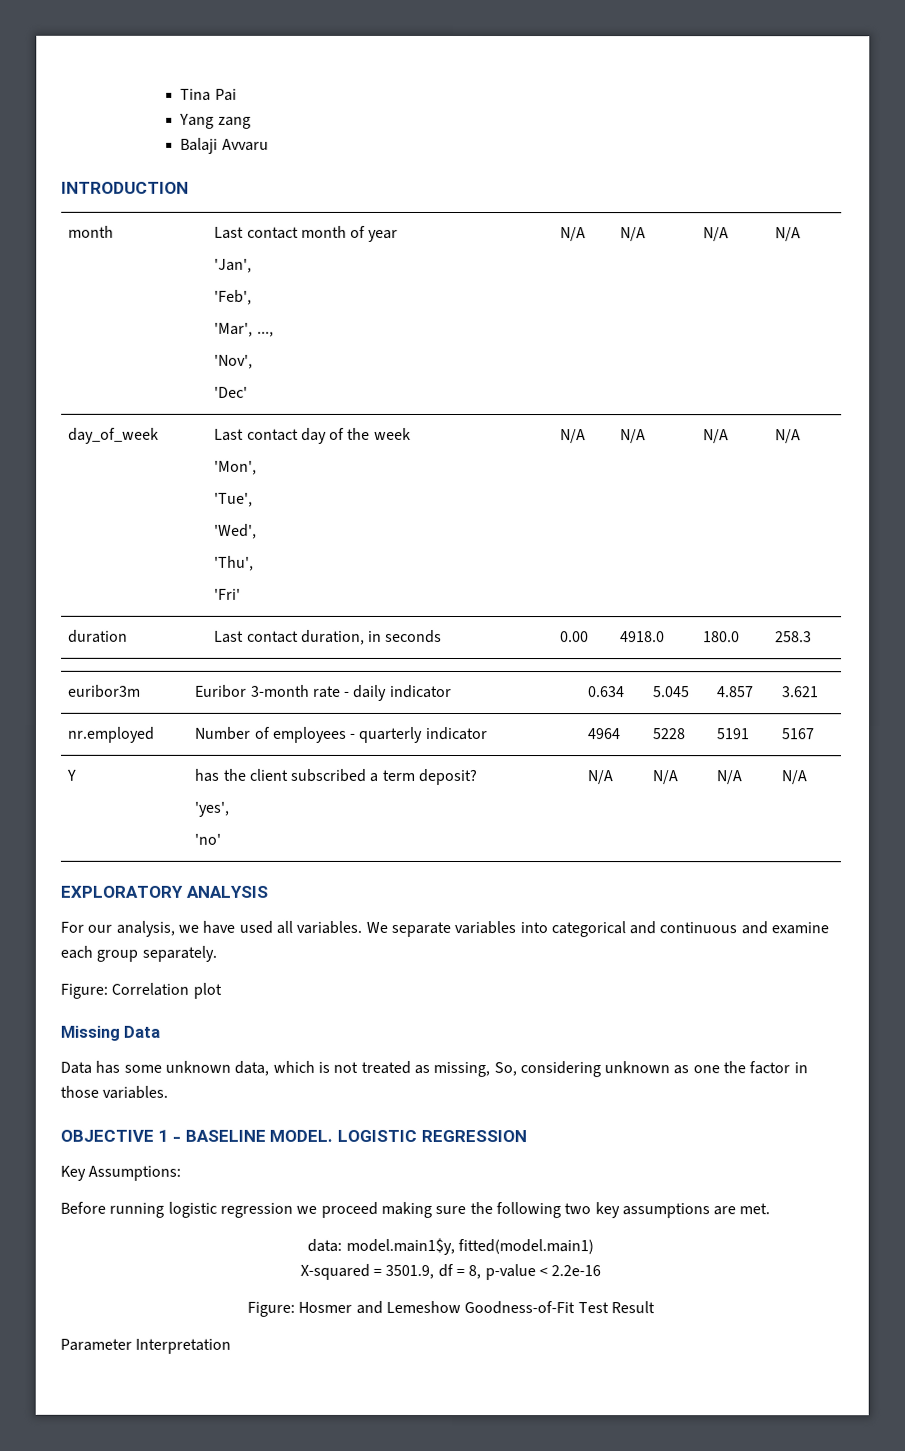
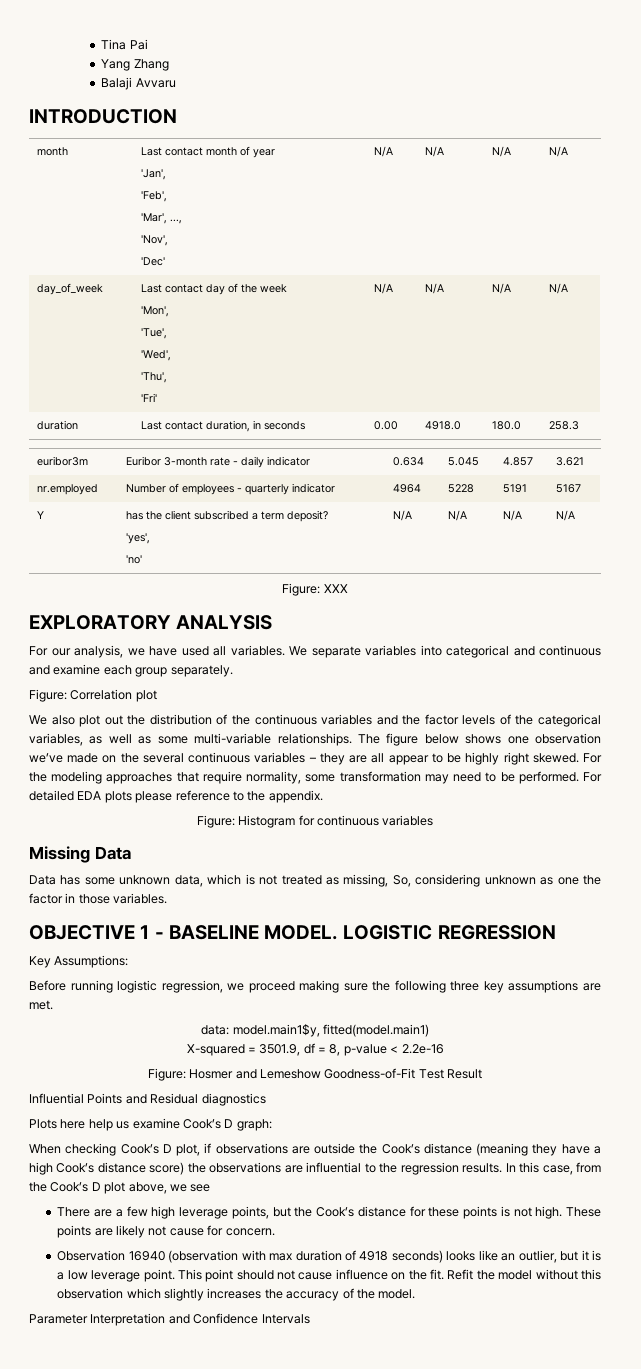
[217,116,251,129] zang -> [133,59,169,71] Zhang
(808, 777) none -> [282,583,348,596] // Figure: XXX
(222, 990) none -> [29,714,601,727] [29,733,602,746] [29,752,603,765] [29,771,602,784] [29,790,323,803] [196,815,434,828] // We also plot out the distribution of the continuous variables and the factor levels of the categorical variables, as well as some multi-variable relationships. The figure below shows one observation we’ve made on the several continuous variables – they are all appear to be highly right skewed. For the modeling approaches that require normality, some transformation may need to be performed. For detailed EDA plots please reference to the appendix. // Figure: Histogram for continuous variables
[219,1202,293,1218] regression -> [161,980,223,993] regression,
[564,1203,592,1215] two -> [450,981,480,991] three
(655, 1307) none -> [29,1093,266,1106] [29,1118,272,1131] [29,1143,601,1156] [29,1162,601,1175] [29,1182,211,1194] [57,1206,602,1219] [57,1225,275,1238] [57,1250,601,1263] [57,1269,602,1282] [57,1288,416,1301] // Influential Points and Residual diagnostics // Plots here help us examine Cook’s D graph: // When checking Cook’s D plot, if observations are outside the Cook’s distance (meaning they have a high Cook’s distance score) the observations are influential to the regression results. In this case, from the Cook’s D plot above, we see // There are a few high leverage points, but the Cook’s distance for these points is not high. These points are likely not cause for concern. // Observation 16940 (observation with max duration of 4918 seconds) looks like an outlier, but it is a low leverage point. This point should not cause influence on the fit. Refit the model without this observation which slightly increases the accuracy of the model.
(232, 1346) none -> [168,1313,310,1324] and Confidence Intervals

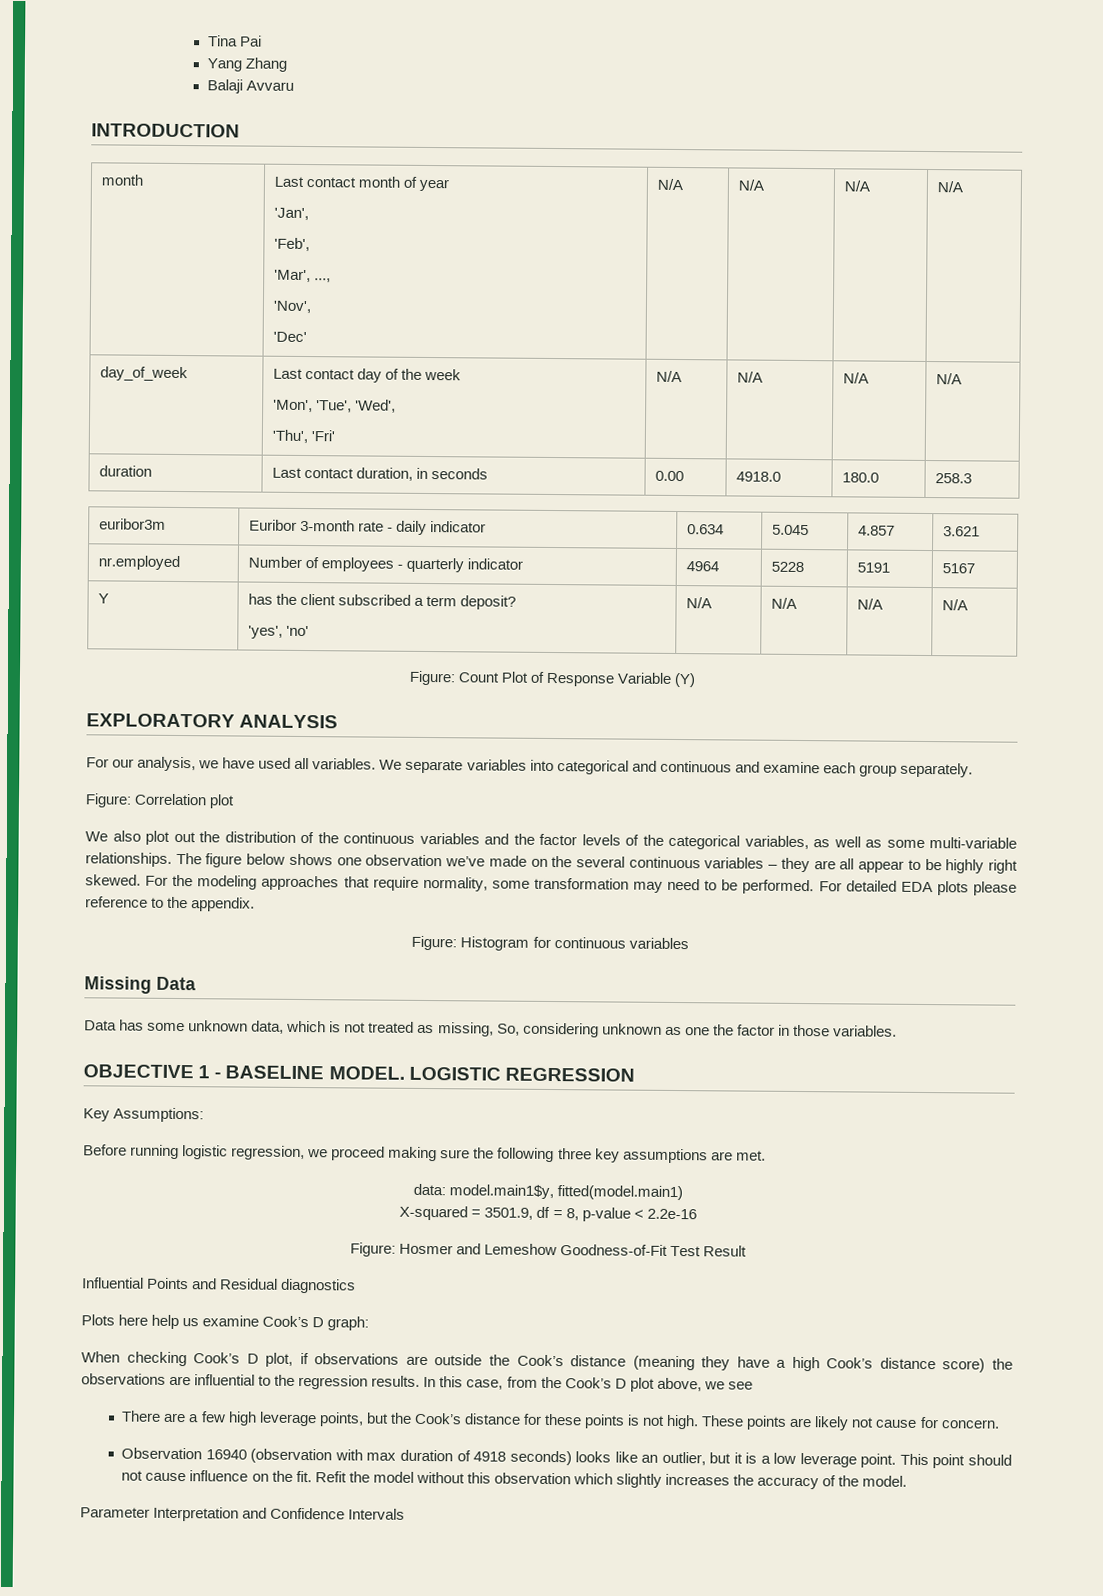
(169, 311) // -> (314, 406) none
(167, 333) // -> (353, 406) none
(167, 377) // -> (309, 436) none
(150, 538) // -> (284, 632) none
[323,584,348,593] XXX -> [457,671,697,688] Count Plot of Response Variable (Y)

